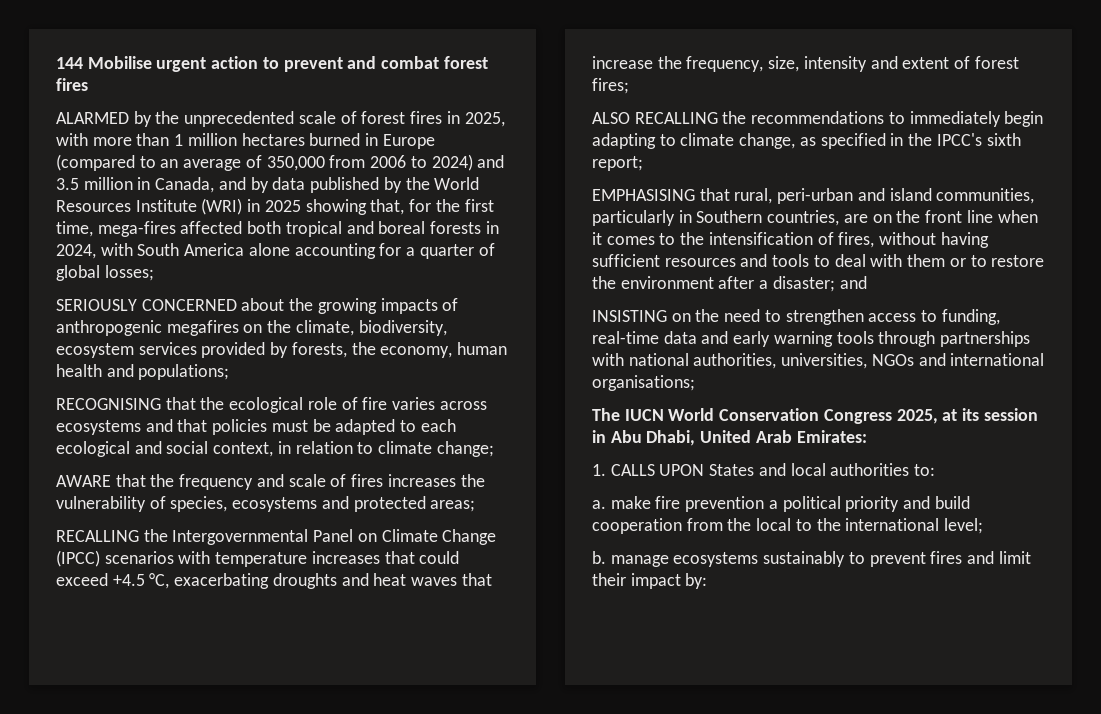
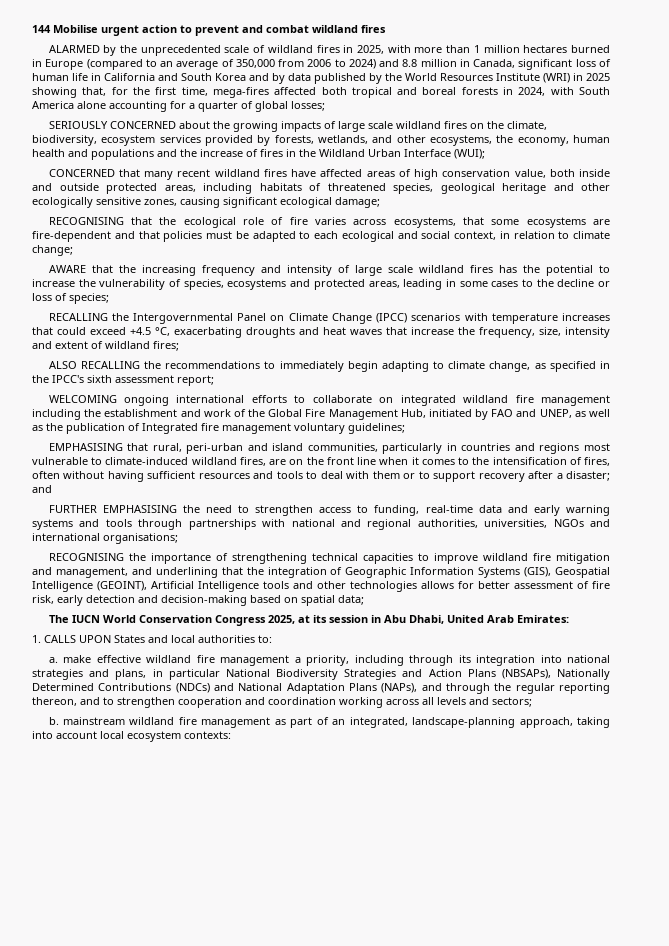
[443,56,488,69] forest -> [312,25,358,33] wildland
[361,111,406,124] forest -> [267,45,313,53] wildland
[56,178,79,190] 3.5 -> [402,59,418,67] 8.8
(215, 185) none -> [518,59,611,70] [32,73,246,81] significant loss of human life in California and South Korea
[56,320,239,336] anthropogenic megafires -> [337,121,467,132] large scale wildland fires
(347, 350) none -> [318,135,492,146] wetlands, and other ecosystems,
[138,364,230,380] populations; -> [91,149,485,160] [48,169,610,180] [32,183,610,194] [32,197,380,208] populations and the increase of fires in the Wildland Urban Interface (WUI); // CONCERNED that many recent wildland fires have affected areas of high conservation value, both inside and outside protected areas, including habitats of threatened species, geological heritage and other ecologically sensitive zones, causing significant ecological damage;
[56,420,141,435] ecosystems -> [393,217,611,228] [32,231,111,242] ecosystems, that some ecosystems are fire-dependent
(175, 480) none -> [141,265,196,276] increasing
[288,474,456,487] scale of fires increases -> [286,265,610,276] [32,279,75,287] intensity of large scale wildland fires has the potential to increase
[430,500,476,512] areas; -> [368,279,610,290] [32,293,109,304] areas, leading in some cases to the decline or loss of species;
[974,56,1019,69] forest -> [105,341,150,349] wildland
(1021, 139) none -> [115,375,174,383] assessment
(643, 163) none -> [48,395,610,406] [32,409,610,420] [32,423,405,434] // WELCOMING ongoing international efforts to collaborate on integrated wildland fire management including the establishment and work of the Global Fire Management Hub, initiated by FAO and UNEP, as well as the publication of Integrated fire management voluntary guidelines;
[696,210,840,226] Southern countries, -> [461,443,610,454] [32,457,266,466] countries and regions most vulnerable to climate-induced wildland fires,
(875, 240) none -> [32,471,60,479] often
[991,255,1045,267] [592,276,714,289] restore the environment -> [433,471,525,482] support recovery
[592,310,691,322] INSISTING on -> [48,505,177,513] FURTHER EMPHASISING
(833, 339) none -> [32,519,100,530] systems and
(689, 359) none -> [340,519,412,530] and regional
(695, 383) none -> [48,553,610,564] [32,567,611,578] [32,581,610,592] [32,595,364,606] // RECOGNISING the importance of strengthening technical capacities to improve wildland fire mitigation and management, and underlining that the integration of Geographic Information Systems (GIS), Geospatial Intelligence (GEOINT), Artificial Intelligence tools and other technologies allows for better assessment of fire risk, early detection and decision-making based on spatial data;
[655,496,970,512] [592,518,984,534] [592,551,1031,567] [592,573,708,589] fire prevention a political priority and build cooperation from the local to the international level; // b. manage ecosystems sustainably to prevent fires and limit their impact by: -> [96,655,610,666] [32,669,611,680] [32,683,610,694] [32,697,532,708] [48,717,610,728] [32,731,231,742] effective wildland fire management a priority, including through its integration into national strategies and plans, in particular National Biodiversity Strategies and Action Plans (NBSAPs), Nationally Determined Contributions (NDCs) and National Adaptation Plans (NAPs), and through the regular reporting thereon, and to strengthen cooperation and coordination working across all levels and sectors; // b. mainstream wildland fire management as part of an integrated, landscape-planning approach, taking into account local ecosystem contexts:

